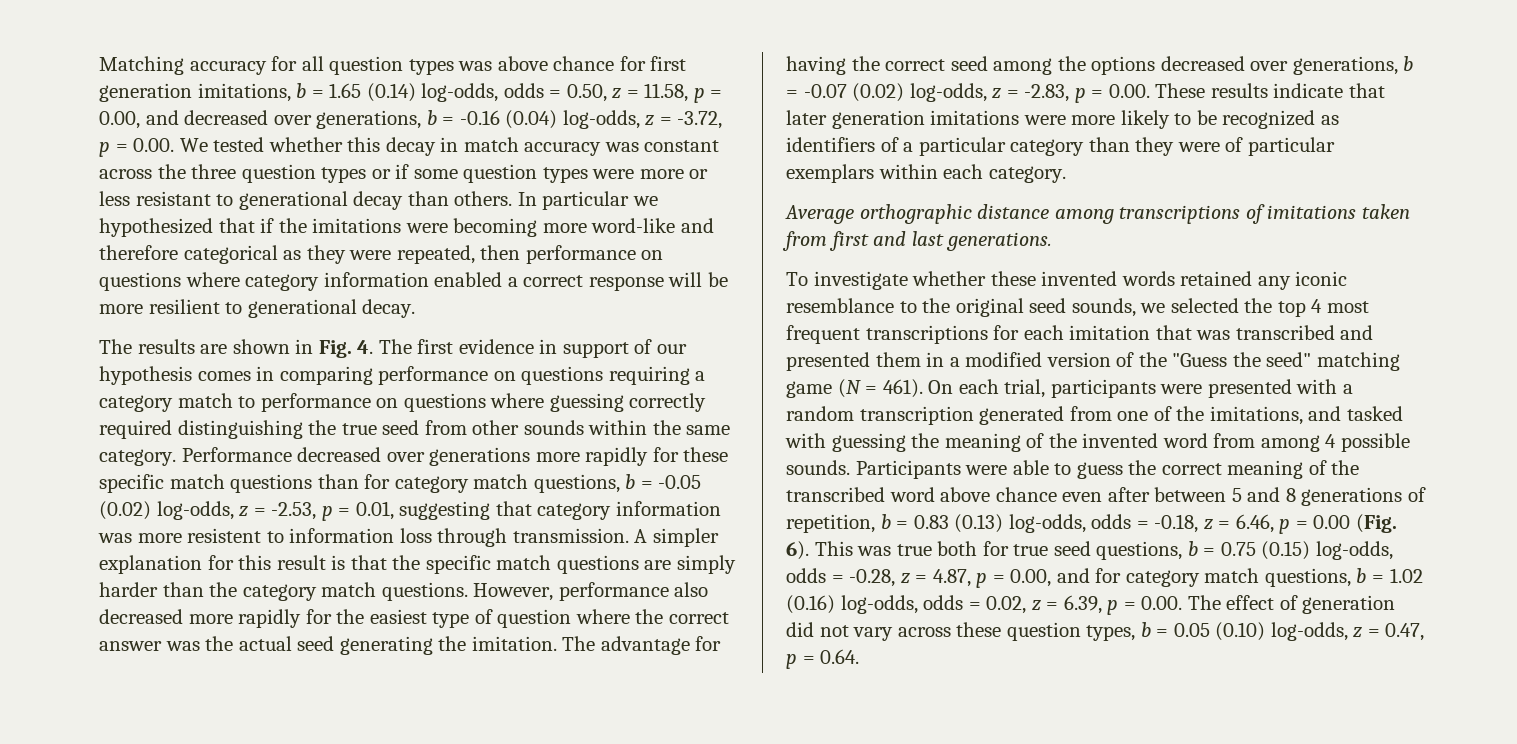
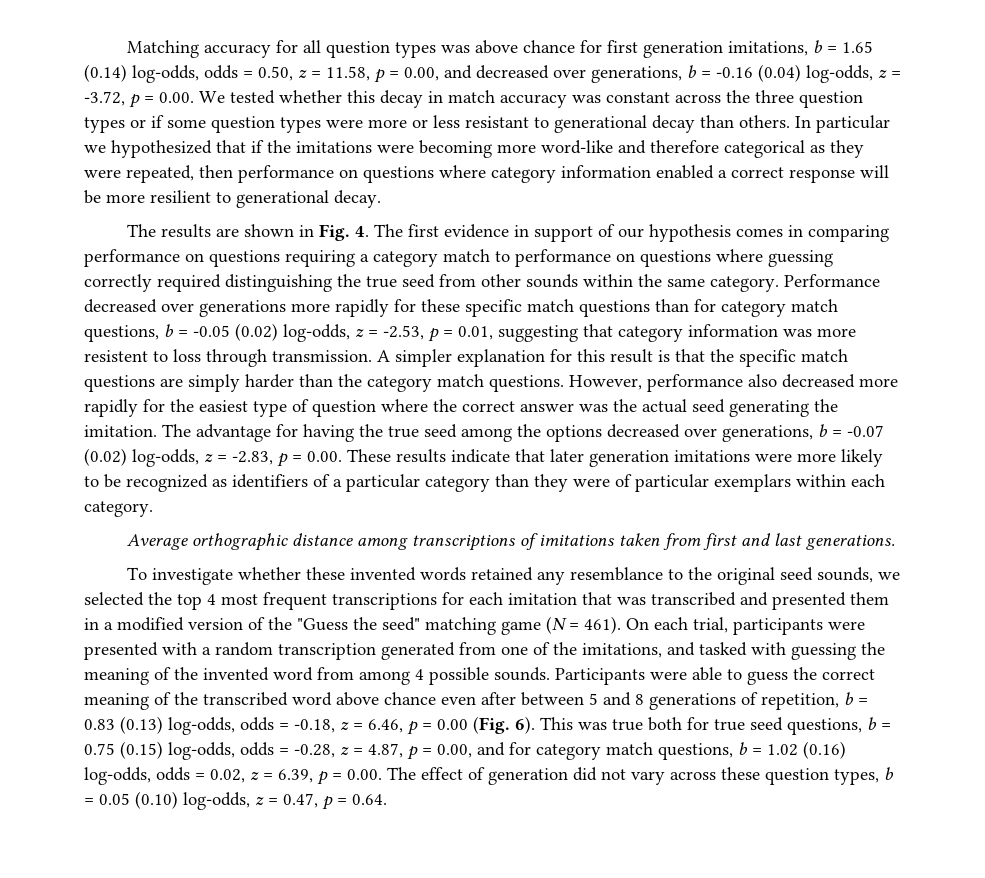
[289,528,395,543] information -> (168, 356) none
[885,59,946,71] correct -> [388,426,419,438] true
[1295,271,1348,286] iconic -> (565, 578) none

